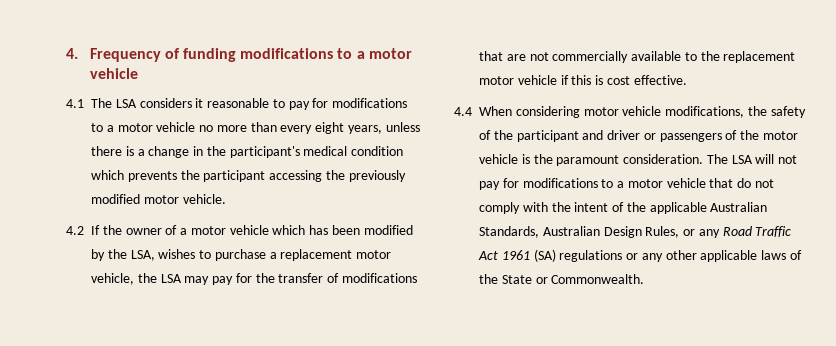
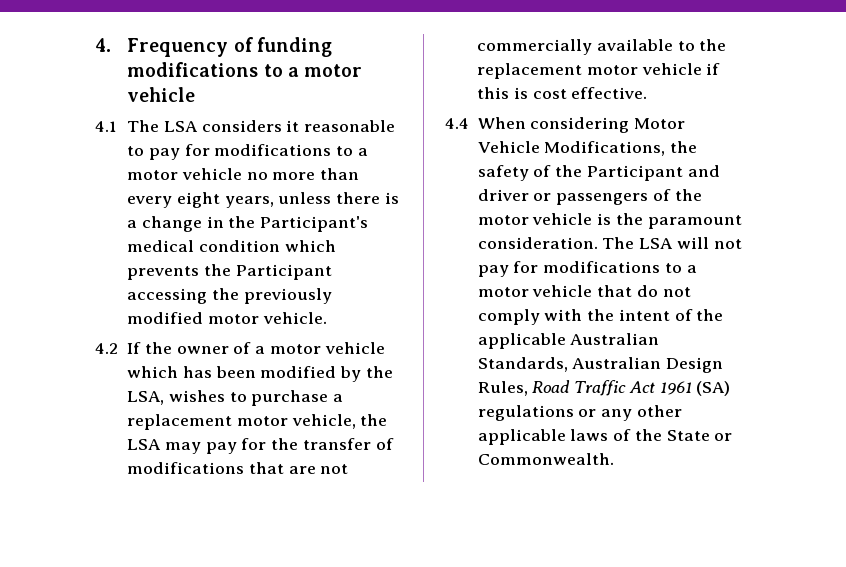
[229,146,300,158] participant's -> [260,216,369,232] Participant's
[203,170,266,182] participant -> [235,264,332,280] Participant
[583,106,745,118] motor vehicle modifications, -> [634,118,686,129] [477,141,666,156] Motor Vehicle Modifications,
[516,130,579,142] participant -> [586,165,683,181] Participant
[683,229,720,238] or any -> (528, 388) none

